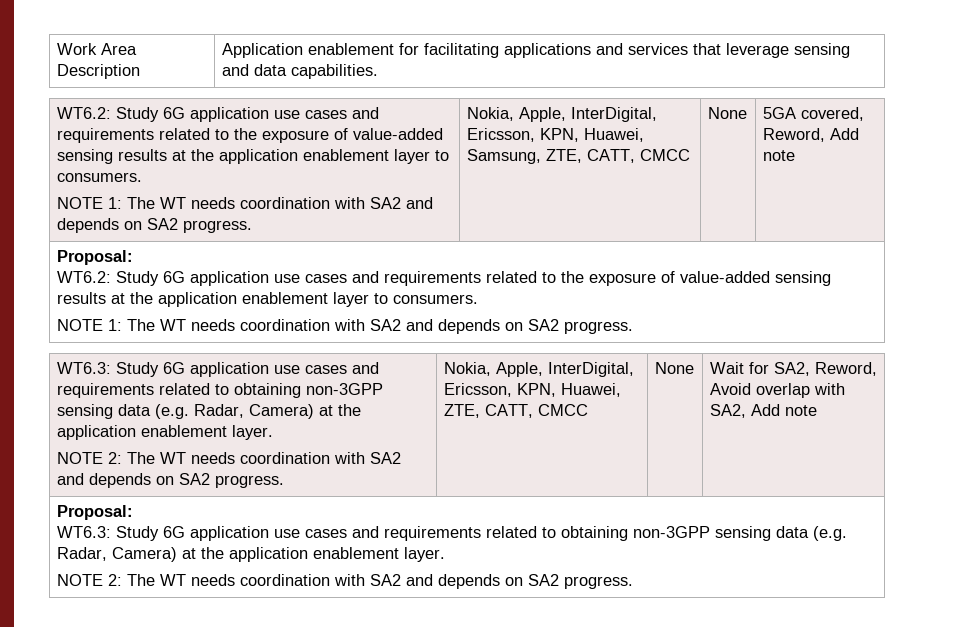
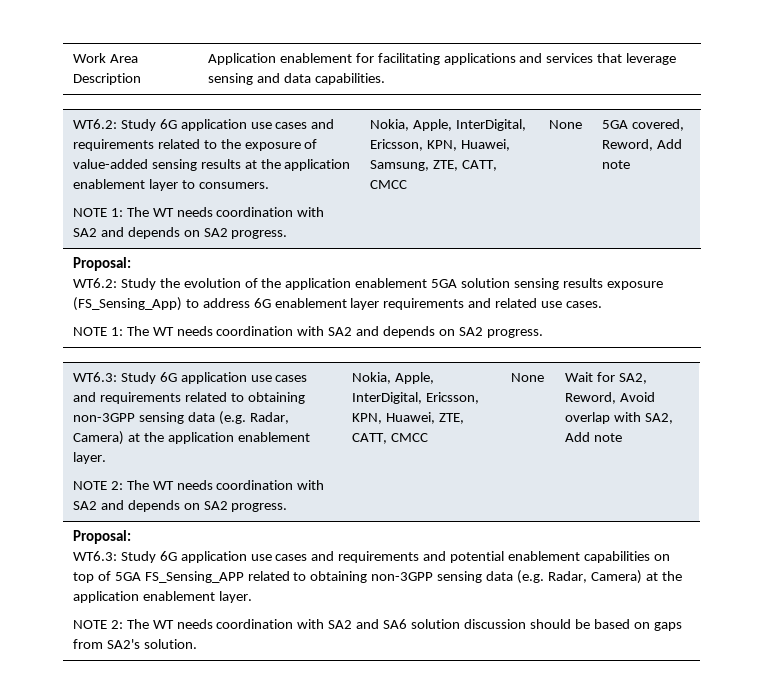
[162,271,831,286] [56,292,478,307] 6G application use cases and requirements related to the exposure of value-added sensing results at the application enablement layer to consumers. -> [159,278,663,290] [72,297,603,311] the evolution of the application enablement 5GA solution sensing results exposure (FS_Sensing_App) to address 6G enablement layer requirements and related use cases.
(481, 533) none -> [423,551,670,563] [72,571,244,583] and potential enablement capabilities on top of 5GA FS_Sensing_APP
[437,574,633,589] depends on SA2 progress. -> [383,619,682,631] [72,639,197,649] SA6 solution discussion should be based on gaps from SA2's solution.

